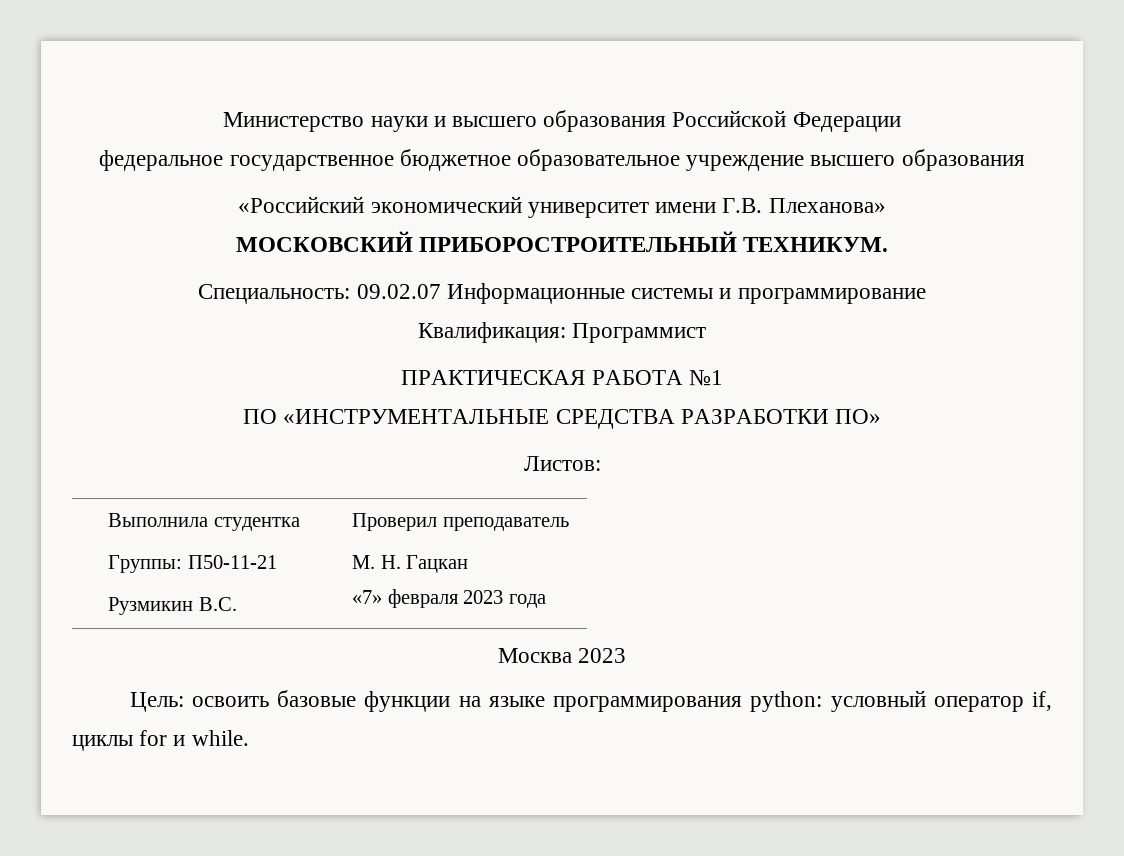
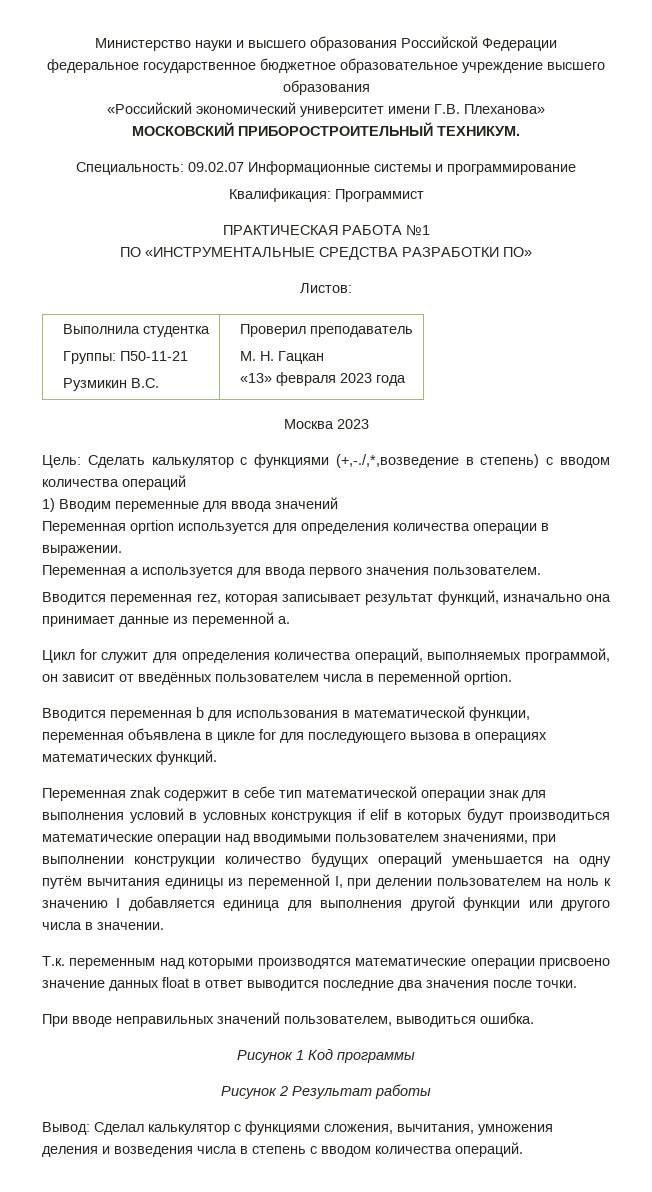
[352,590,383,604] «7» -> [240,373,273,383] «13»
[191,690,1052,712] [72,730,249,751] освоить базовые функции на языке программирования python: условный оператор if, циклы for и while. -> [87,454,610,468] [42,475,186,490] [42,497,338,512] [42,520,549,534] [42,545,122,556] [42,565,541,578] [42,590,611,605] [42,612,290,627] [42,648,610,663] [42,670,512,685] [42,706,530,721] [42,728,547,743] [42,750,217,765] [42,786,546,801] [42,808,610,823] [42,834,556,845] [42,852,611,867] [42,874,611,889] [42,896,611,911] [42,922,164,930] [42,956,610,969] [42,977,577,991] [42,1012,534,1027] [237,1049,415,1063] [221,1084,431,1099] [42,1121,553,1135] [42,1142,523,1157] Сделать калькулятор с функциями (+,-./,*,возведение в степень) с вводом количества операций // 1) Вводим переменные для ввода значений // Переменная oprtion используется для определения количества операции в выражении. // Переменная a используется для ввода первого значения пользователем. // Вводится переменная rez, которая записывает результат функций, изначально она принимает данные из переменной a. // Цикл for служит для определения количества операций, выполняемых программой, он зависит от введённых пользователем числа в переменной oprtion. // Вводится переменная b для использования в математической функции, переменная объявлена в цикле for для последующего вызова в операциях математических функций. // Переменная znak содержит в себе тип математической операции знак для выполнения условий в условных конструкция if elif в которых будут производиться математические операции над вводимыми пользователем значениями, при выполнении конструкции количество будущих операций уменьшается на одну путём вычитания единицы из переменной I, при делении пользователем на ноль к значению I добавляется единица для выполнения другой функции или другого числа в значении. // Т.к. переменным над которыми производятся математические операции присвоено значение данных float в ответ выводится последние два значения после точки. // При вводе неправильных значений пользователем, выводиться ошибка. // Рисунок 1 Код программы // Рисунок 2 Результат работы // Вывод: Сделал калькулятор с функциями сложения, вычитания, умножения деления и возведения числа в степень с вводом количества операций.

